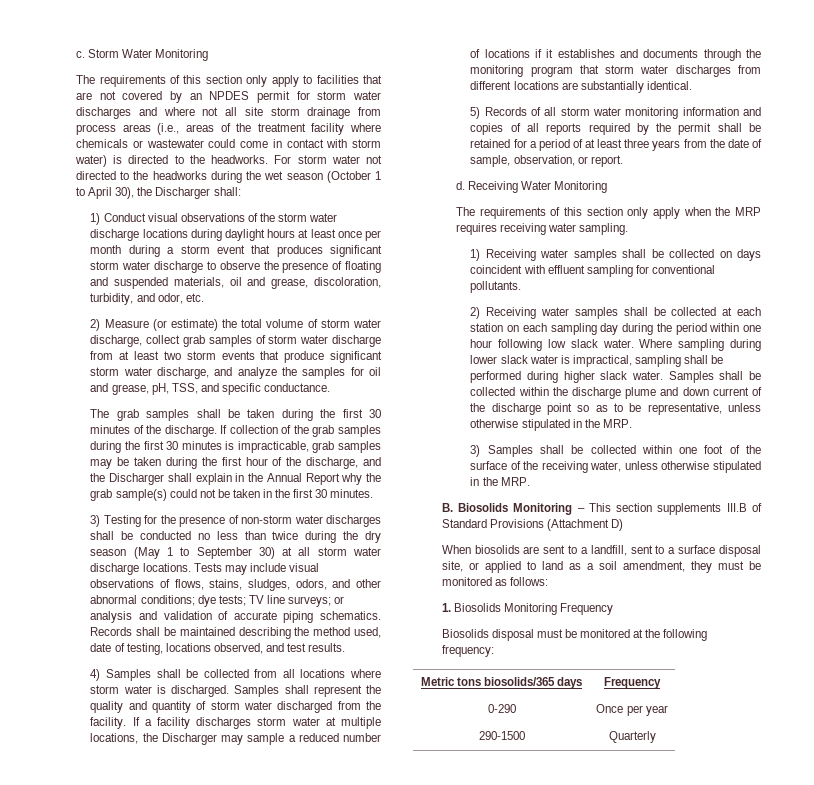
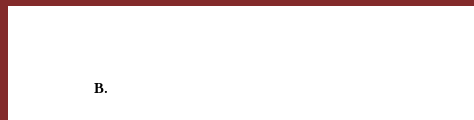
[76,49,209,61] [76,75,382,87] [76,91,382,103] [76,107,381,119] [76,123,381,135] [76,139,381,148] [75,155,383,167] [76,171,382,183] [76,187,241,199] [90,213,338,225] [90,229,381,241] [90,245,382,257] [90,261,381,273] [90,277,382,289] [90,293,204,305] [90,319,382,331] [90,335,381,347] [90,351,382,363] [90,367,381,379] [90,383,331,395] [90,409,381,421] [90,425,382,437] [90,441,381,453] [90,457,381,469] [90,473,382,485] [90,489,374,501] [90,515,381,527] [90,531,381,543] [90,547,381,559] [90,563,319,575] [90,579,381,591] [90,595,345,607] [90,611,381,623] [90,627,382,639] [90,643,346,655] [90,669,381,681] [90,685,381,697] [90,701,381,713] [90,717,381,729] [90,733,381,745] [470,49,761,61] [470,65,761,77] [470,81,692,93] [470,107,761,119] [470,123,761,135] [470,139,762,151] [470,155,623,167] [456,181,608,193] [456,207,761,219] [456,223,629,235] [470,249,761,261] [470,265,715,277] [470,281,522,293] [470,307,761,319] [470,323,761,335] [470,339,761,351] [470,355,724,367] [470,371,761,383] [470,387,762,399] [470,403,761,415] [470,419,632,431] [470,445,761,457] [470,461,761,473] [470,477,530,486] [441,503,762,515] [441,519,624,531] [441,545,761,557] [441,561,761,573] [441,577,548,586] [441,603,614,615] [441,629,708,641] [441,645,494,657] [420,677,583,689] [604,677,661,689] [487,704,516,713] [596,704,668,716] [478,731,525,740] [608,731,656,743] c. Storm Water Monitoring // The requirements of this section only apply to facilities that are not covered by an NPDES permit for storm water discharges and where not all site storm drainage from process areas (i.e., areas of the treatment facility where chemicals or wastewater could come in contact with storm water) is directed to the headworks. For storm water not directed to the headworks during the wet season (October 1 to April 30), the Discharger shall: // 1) Conduct visual observations of the storm water discharge locations during daylight hours at least once per month during a storm event that produces significant storm water discharge to observe the presence of floating and suspended materials, oil and grease, discoloration, turbidity, and odor, etc. // 2) Measure (or estimate) the total volume of storm water discharge, collect grab samples of storm water discharge from at least two storm events that produce significant storm water discharge, and analyze the samples for oil and grease, pH, TSS, and specific conductance. // The grab samples shall be taken during the first 30 minutes of the discharge. If collection of the grab samples during the first 30 minutes is impracticable, grab samples may be taken during the first hour of the discharge, and the Discharger shall explain in the Annual Report why the grab sample(s) could not be taken in the first 30 minutes. // 3) Testing for the presence of non-storm water discharges shall be conducted no less than twice during the dry season (May 1 to September 30) at all storm water discharge locations. Tests may include visual observations of flows, stains, sludges, odors, and other abnormal conditions; dye tests; TV line surveys; or analysis and validation of accurate piping schematics. Records shall be maintained describing the method used, date of testing, locations observed, and test results. // 4) Samples shall be collected from all locations where storm water is discharged. Samples shall represent the quality and quantity of storm water discharged from the facility. If a facility discharges storm water at multiple locations, the Discharger may sample a reduced number of locations if it establishes and documents through the monitoring program that storm water discharges from different locations are substantially identical. // 5) Records of all storm water monitoring information and copies of all reports required by the permit shall be retained for a period of at least three years from the date of sample, observation, or report. // d. Receiving Water Monitoring // The requirements of this section only apply when the MRP requires receiving water sampling. // 1) Receiving water samples shall be collected on days coincident with effluent sampling for conventional pollutants. // 2) Receiving water samples shall be collected at each station on each sampling day during the period within one hour following low slack water. Where sampling during lower slack water is impractical, sampling shall be performed during higher slack water. Samples shall be collected within the discharge plume and down current of the discharge point so as to be representative, unless otherwise stipulated in the MRP. // 3) Samples shall be collected within one foot of the surface of the receiving water, unless otherwise stipulated in the MRP. // B. Biosolids Monitoring – This section supplements III.B of Standard Provisions (Attachment D) // When biosolids are sent to a landfill, sent to a surface disposal site, or applied to land as a soil amendment, they must be monitored as follows: // 1. Biosolids Monitoring Frequency // Biosolids disposal must be monitored at the following frequency: // Metric tons biosolids/365 days | Frequency // 0-290 | Once per year // 290-1500 | Quarterly -> [94,83,109,93] B.

